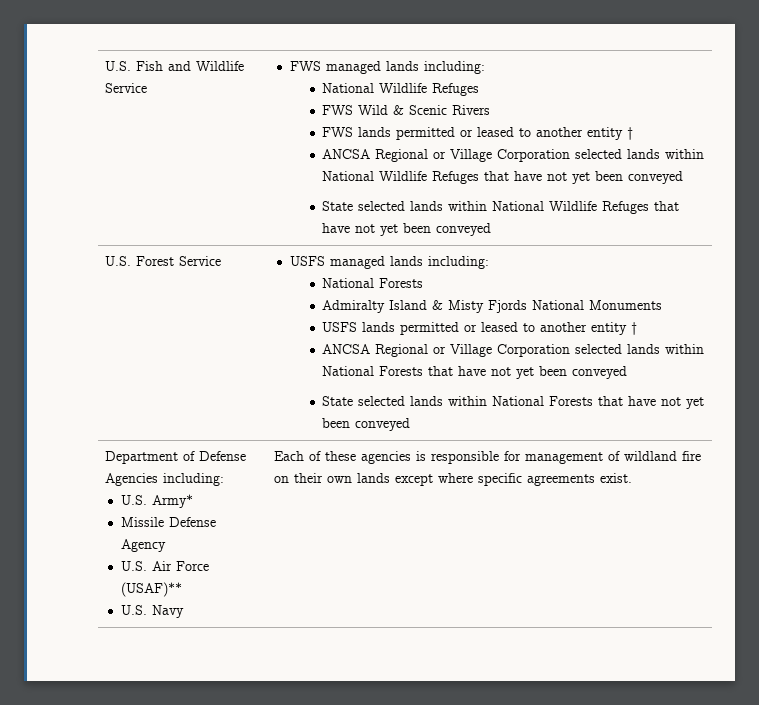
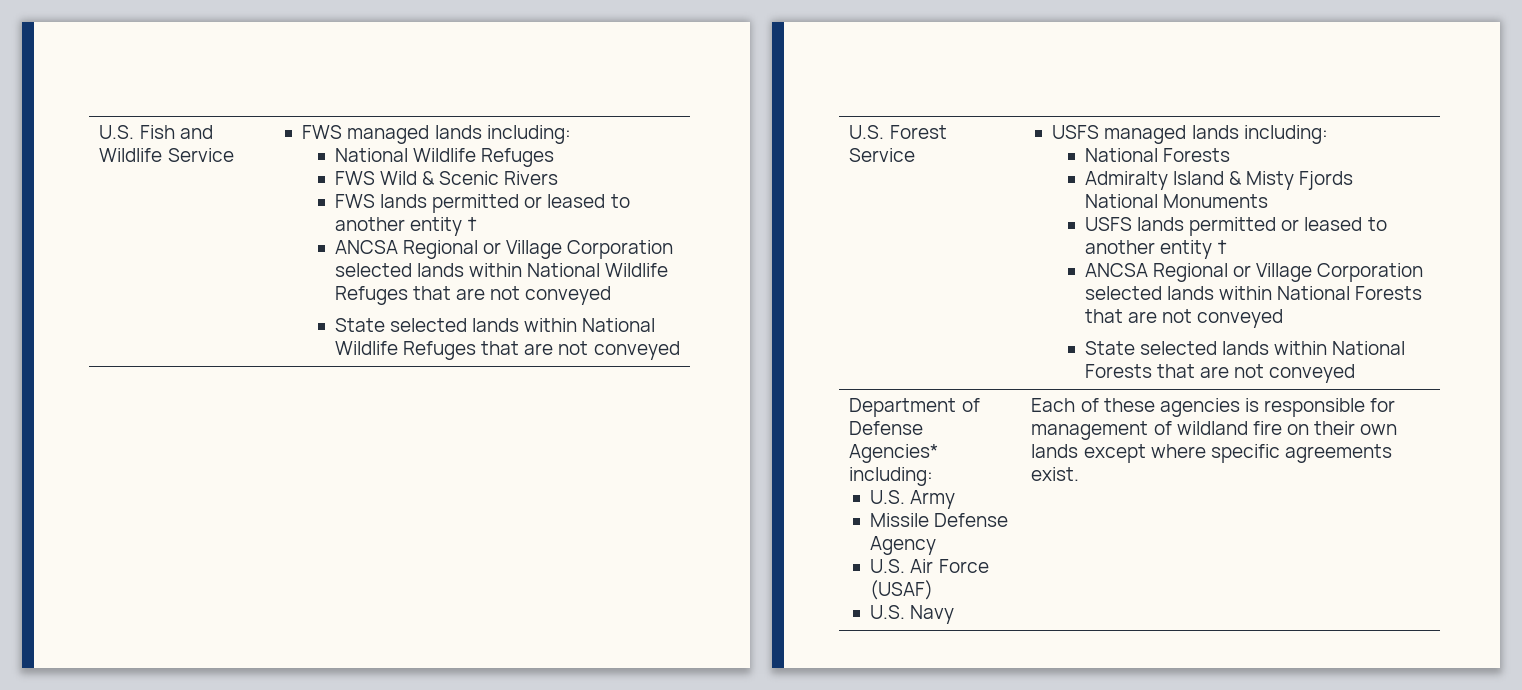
[514,171,624,184] have not yet been -> [456,286,521,300] are not
[322,223,432,236] have not yet been -> [524,341,589,355] are not
[458,366,568,379] have not yet been -> [1127,309,1193,323] are not
[628,396,705,409] [322,418,351,428] have not yet been -> [1200,364,1265,378] are not
[105,473,159,486] Agencies -> [849,444,939,463] Agencies*
[151,494,193,508] Army* -> [910,490,956,509] Army
[120,582,182,597] (USAF)** -> [870,580,934,600] (USAF)

